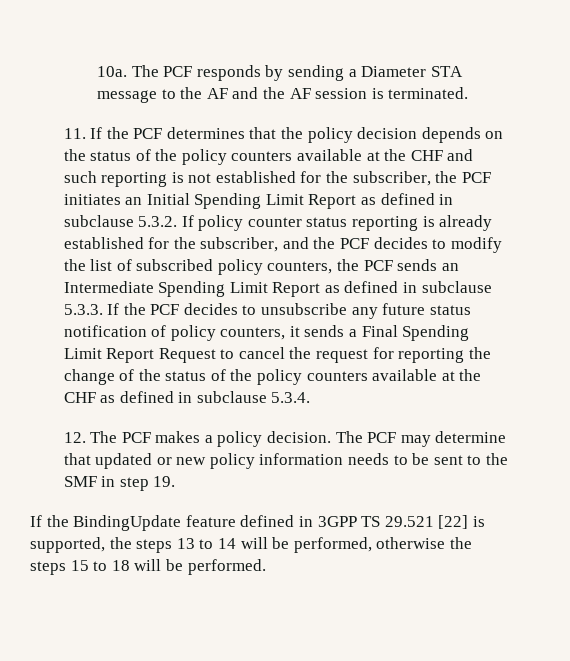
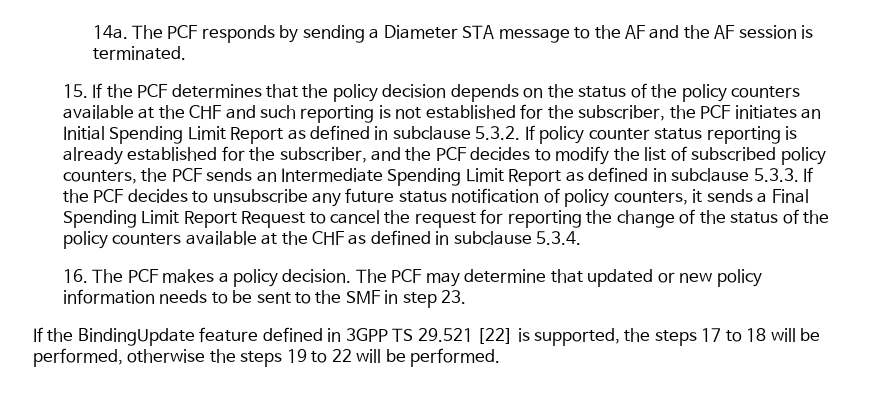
[97,66,128,77] 10a. -> [92,25,128,39] 14a.
[63,128,86,139] 11. -> [62,84,88,98] 15.
[63,432,86,443] 12. -> [62,269,88,283] 16.
[153,476,176,487] 19. -> [441,290,467,304] 23.
[176,538,236,549] 13 to 14 -> [701,328,767,342] 17 to 18
[70,560,130,571] 15 to 18 -> [286,349,352,363] 19 to 22

